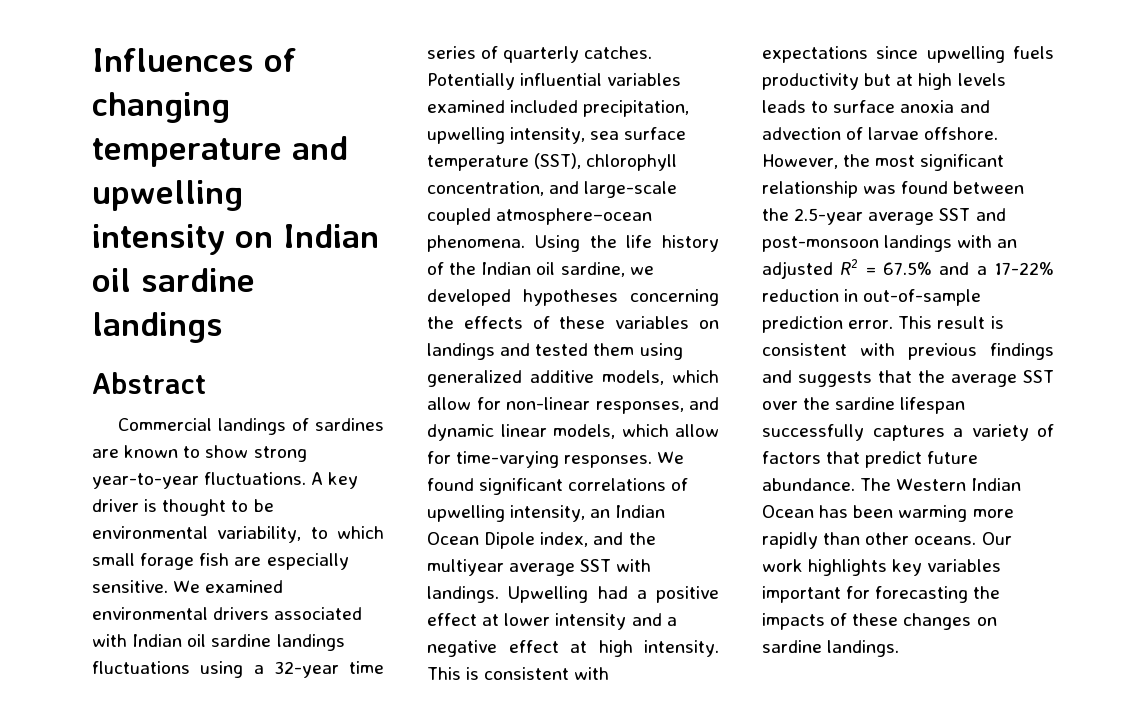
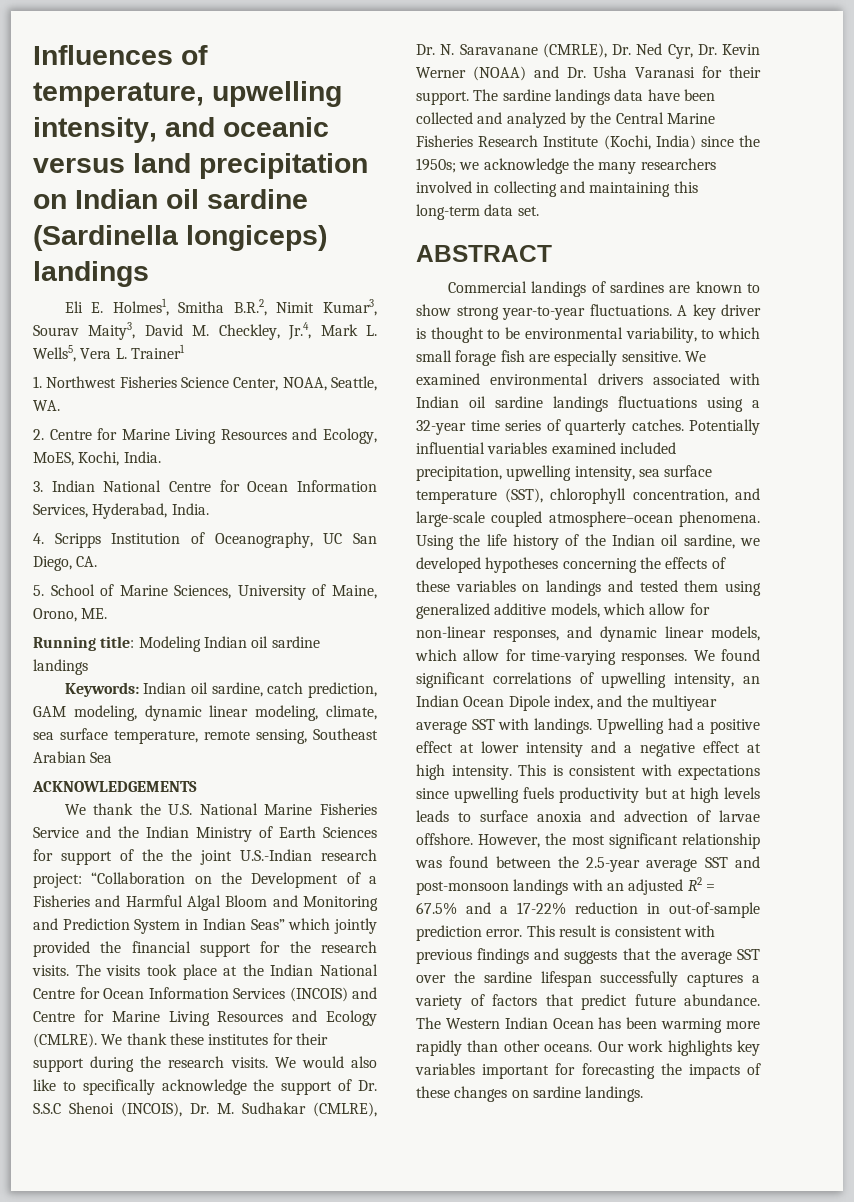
[92,92,230,123] [92,136,348,167] [92,180,243,211] [92,224,379,255] [92,268,255,292] [92,312,223,343] [92,372,206,394] changing temperature and upwelling intensity on Indian oil sardine landings // Abstract -> [33,81,342,107] [33,117,329,143] [33,153,368,179] [33,189,308,209] [33,225,327,251] [33,261,149,287] [64,298,377,316] [33,322,377,340] [33,344,185,362] [33,376,377,391] [33,400,60,411] [33,428,377,444] [33,451,161,466] [33,480,377,492] [33,503,209,519] [33,532,378,548] [33,556,98,571] [33,584,377,600] [33,608,108,622] [33,636,320,652] [33,659,88,675] [64,682,377,698] [33,705,378,721] [33,728,378,744] [33,751,113,763] [32,781,197,792] [64,803,377,815] [33,826,377,842] [33,849,377,865] [33,872,377,888] [33,895,378,911] [33,918,378,934] [33,941,377,957] [32,964,378,980] [33,987,377,1002] [33,1010,377,1026] [33,1033,328,1048] [33,1056,377,1072] [33,1079,377,1095] [33,1102,377,1117] [416,43,760,59] [416,66,761,81] [416,89,715,105] [416,112,715,128] [416,135,760,150] [416,158,716,174] [416,181,698,197] [416,204,539,220] [416,245,552,262] temperature, upwelling intensity, and oceanic versus land precipitation on Indian oil sardine (Sardinella longiceps) landings // Eli E. Holmes1, Smitha B.R.2, Nimit Kumar3, Sourav Maity3, David M. Checkley, Jr.4, Mark L. Wells5, Vera L. Trainer1 // 1. Northwest Fisheries Science Center, NOAA, Seattle, WA. // 2. Centre for Marine Living Resources and Ecology, MoES, Kochi, India. // 3. Indian National Centre for Ocean Information Services, Hyderabad, India. // 4. Scripps Institution of Oceanography, UC San Diego, CA. // 5. School of Marine Sciences, University of Maine, Orono, ME. // Running title: Modeling Indian oil sardine landings // Keywords: Indian oil sardine, catch prediction, GAM modeling, dynamic linear modeling, climate, sea surface temperature, remote sensing, Southeast Arabian Sea // ACKNOWLEDGEMENTS // We thank the U.S. National Marine Fisheries Service and the Indian Ministry of Earth Sciences for support of the the joint U.S.-Indian research project: “Collaboration on the Development of a Fisheries and Harmful Algal Bloom and Monitoring and Prediction System in Indian Seas” which jointly provided the financial support for the research visits. The visits took place at the Indian National Centre for Ocean Information Services (INCOIS) and Centre for Marine Living Resources and Ecology (CMLRE). We thank these institutes for their support during the research visits. We would also like to specifically acknowledge the support of Dr. S.S.C Shenoi (INCOIS), Dr. M. Sudhakar (CMLRE), Dr. N. Saravanane (CMRLE), Dr. Ned Cyr, Dr. Kevin Werner (NOAA) and Dr. Usha Varanasi for their support. The sardine landings data have been collected and analyzed by the Central Marine Fisheries Research Institute (Kochi, India) since the 1950s; we acknowledge the many researchers involved in collecting and maintaining this long-term data set. // ABSTRACT

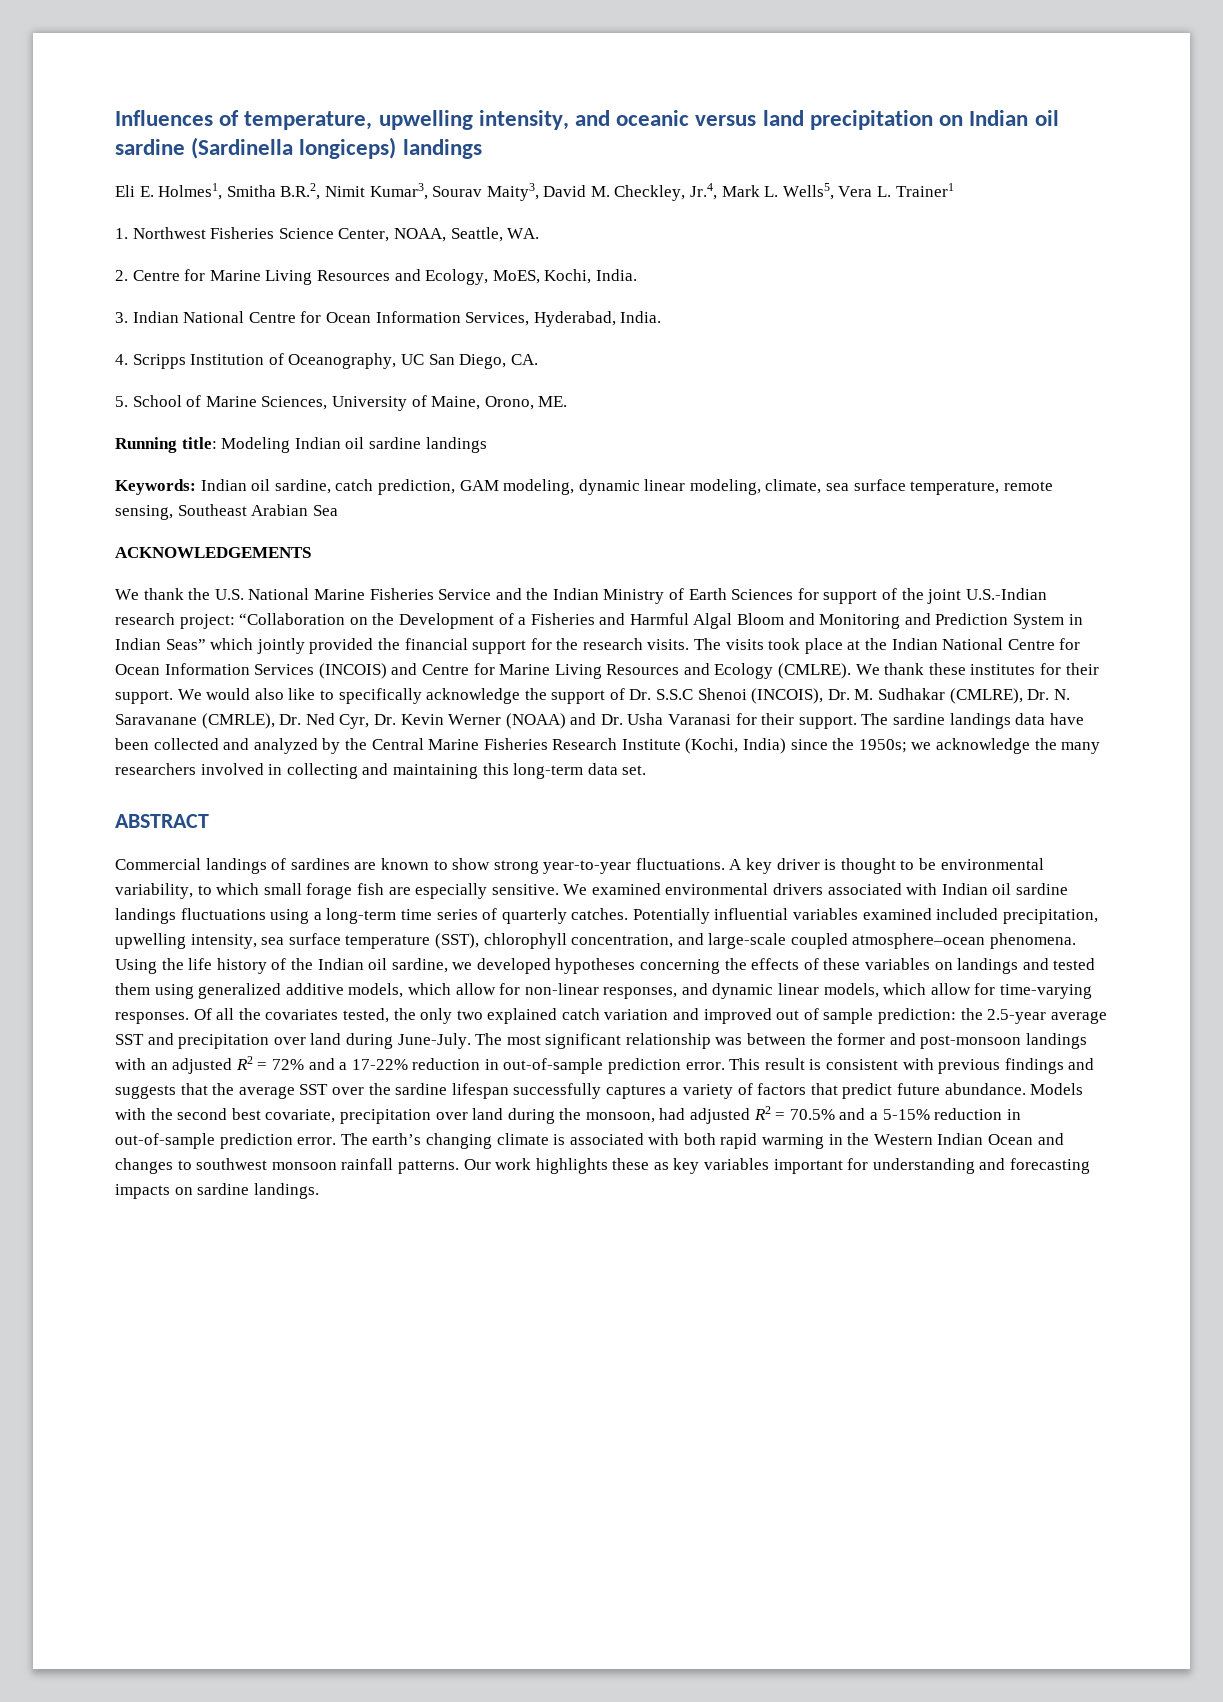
[171,849,193,861] the -> (924, 594) none
[33,1056,268,1072] support during the research visits. -> [115,690,173,704] support.
[416,420,466,435] 32-year -> [326,908,397,924] long-term
[693,649,760,661] [416,672,760,688] [416,695,717,711] [416,718,760,734] [416,741,761,757] [416,764,760,780] [416,787,760,803] [416,810,760,822] [416,833,567,848] We found significant correlations of upwelling intensity, an Indian Ocean Dipole index, and the multiyear average SST with landings. Upwelling had a positive effect at lower intensity and a negative effect at high intensity. This is consistent with expectations since upwelling fuels productivity but at high levels leads to surface anoxia and advection of larvae offshore. However, the -> [193,1008,1107,1024] [115,1033,503,1049] Of all the covariates tested, the only two explained catch variation and improved out of sample prediction: the 2.5-year average SST and precipitation over land during June-July. The
[449,856,489,868] found -> (743, 1041) none
[586,857,728,872] 2.5-year average SST -> [837,1033,886,1045] former
[416,902,457,915] 67.5% -> [271,1059,304,1070] 72%
[416,1017,760,1033] [416,1040,593,1056] The Western Indian Ocean has been warming more rapidly than other oceans. -> [1030,1083,1084,1095] [115,1106,1021,1124] [115,1133,1064,1149] [115,1158,459,1174] Models with the second best covariate, precipitation over land during the monsoon, had adjusted R2 = 70.5% and a 5-15% reduction in out-of-sample prediction error. The earth’s changing climate is associated with both rapid warming in the Western Indian Ocean and changes to southwest monsoon rainfall patterns.
(732, 1048) none -> [612,1158,669,1170] these as
[581,1063,762,1079] [416,1086,508,1102] forecasting the impacts of these changes -> [872,1158,1091,1174] [115,1184,170,1199] understanding and forecasting impacts

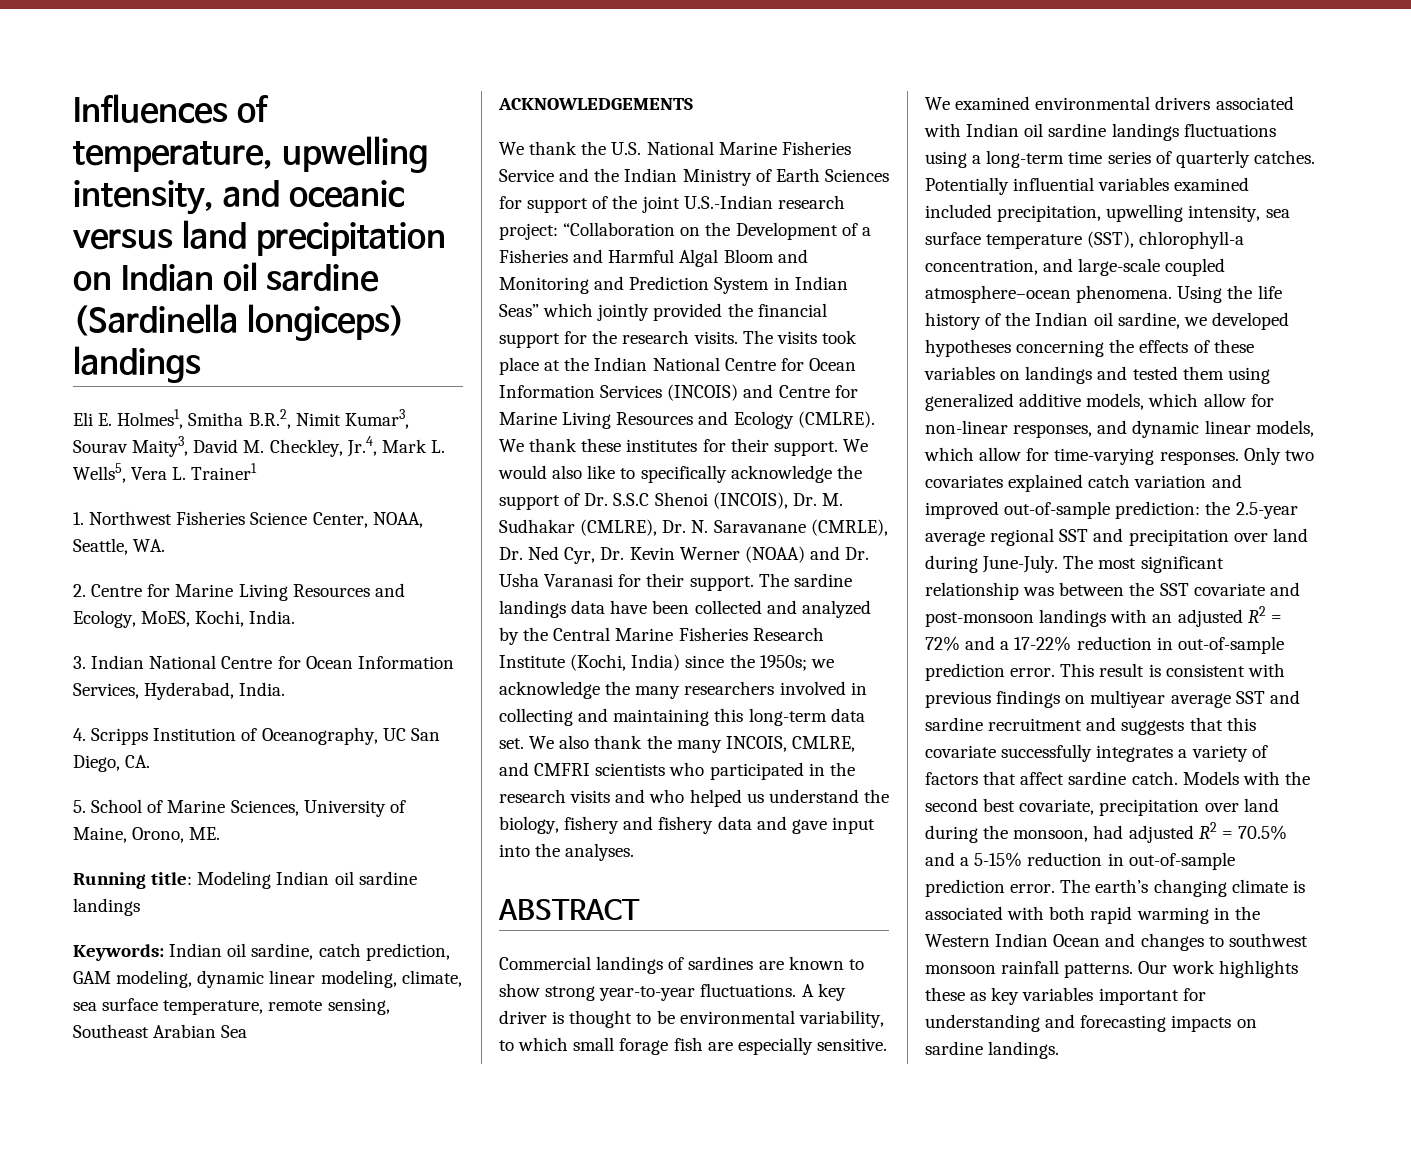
(647, 770) none -> [529,735,855,753] [499,762,855,780] [499,789,889,807] [499,816,875,834] [499,843,635,861] We also thank the many INCOIS, CMLRE, and CMFRI scientists who participated in the research visits and who helped us understand the biology, fishery and fishery data and gave input into the analyses.
[483,933,567,949] chlorophyll -> [1139,231,1245,249] chlorophyll-a
[193,1008,483,1024] Of all the covariates tested, the only two -> [1243,447,1314,465] [925,475,1003,488] Only two covariates
[776,1008,874,1024] out of sample -> [1004,501,1111,519] out-of-sample
(1107, 1017) none -> [990,528,1055,546] regional
[837,1033,886,1045] former -> [1159,583,1265,596] SST covariate
[1068,1058,1095,1070] [115,1083,666,1099] and suggests that the average SST over the sardine lifespan successfully captures -> [1065,690,1300,708] [925,717,1256,735] [925,744,1174,762] on multiyear average SST and sardine recruitment and suggests that this covariate successfully integrates
[842,1083,1026,1099] predict future abundance. -> [1020,771,1178,785] affect sardine catch.

